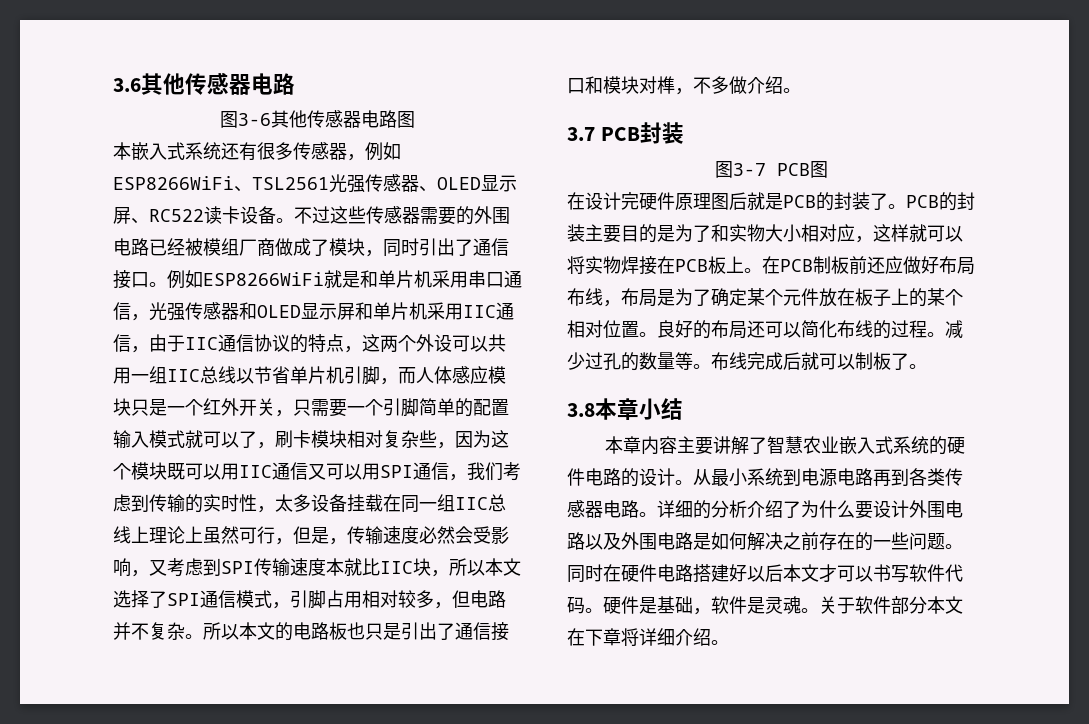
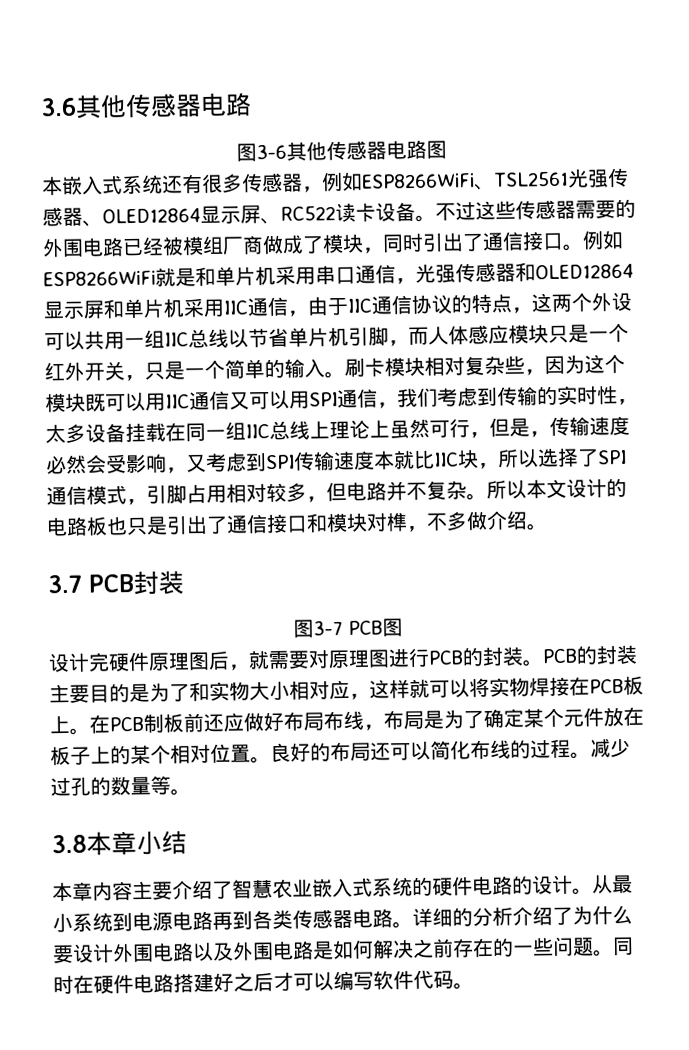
[437,177,481,190] OLED -> [102,208,201,224] OLED12864
[257,305,301,318] OLED -> [535,263,634,280] OLED12864
[311,398,509,417] [113,430,275,449] 需要一个引脚简单的配置输入模式就可以了， -> [164,358,345,380] 是一个简单的输入。
[485,558,521,576] 本文 -> (539, 458) none
(275, 631) none -> [566,478,607,498] 设计
[567,192,585,210] 在 -> (403, 627) none
[747,192,888,211] 就是PCB的封装了 -> [228,646,524,671] ，就需要对原理图进行PCB的封装
[711,352,927,370] 布线完成后就可以制板了。 -> (191, 792) none
[712,436,749,455] 讲解 -> [172,879,213,900] 介绍
[747,564,963,583] [567,596,963,615] [567,628,711,646] 以后本文才可以书写软件代码。硬件是基础，软件是灵魂。关于软件部分本文在下章将详细介绍 -> [233,969,454,992] 之后才可以编写软件代码

